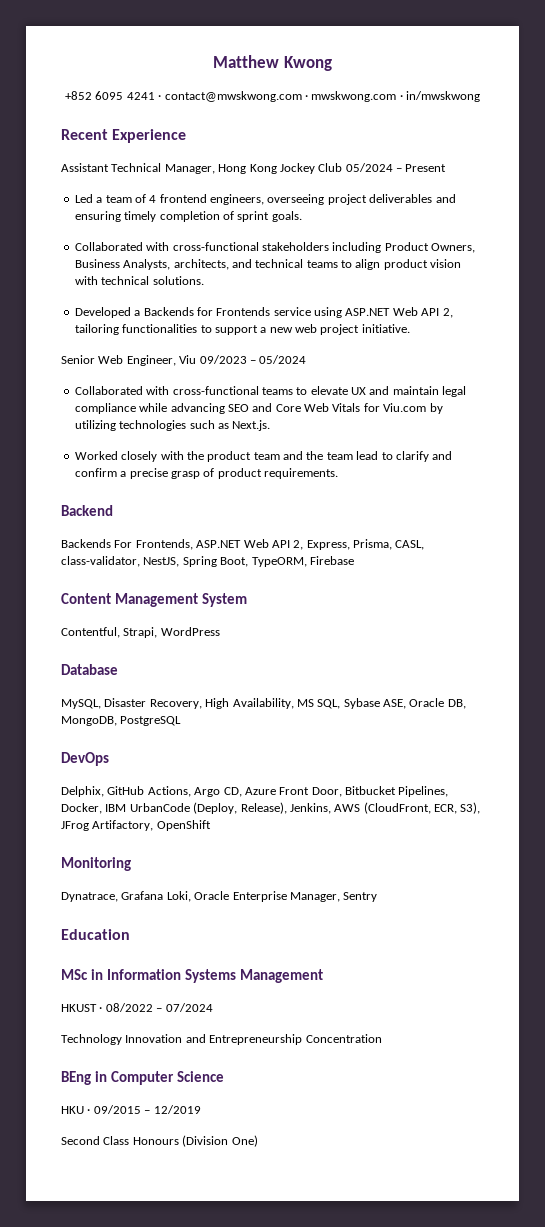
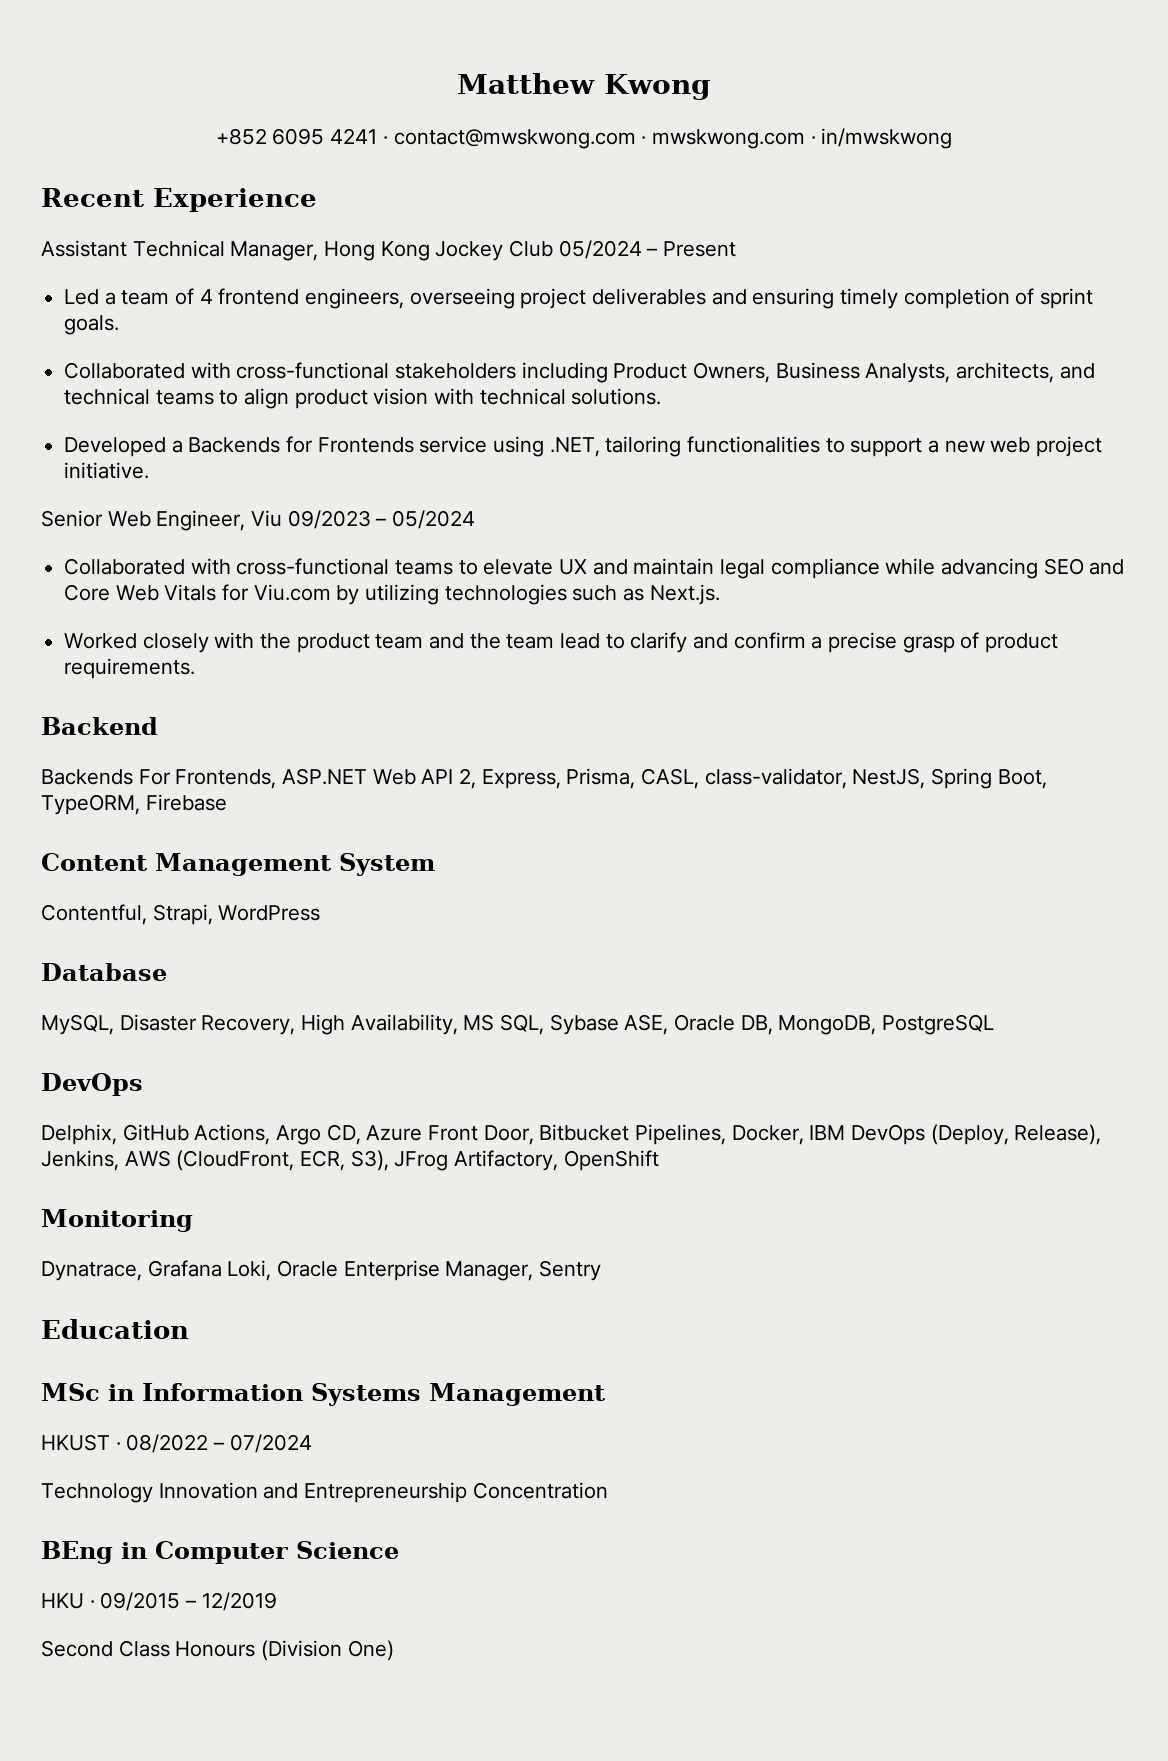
[345,307,453,318] ASP.NET Web API 2, -> [549,437,600,457] .NET,
[129,803,190,812] UrbanCode -> [851,1124,926,1145] DevOps

